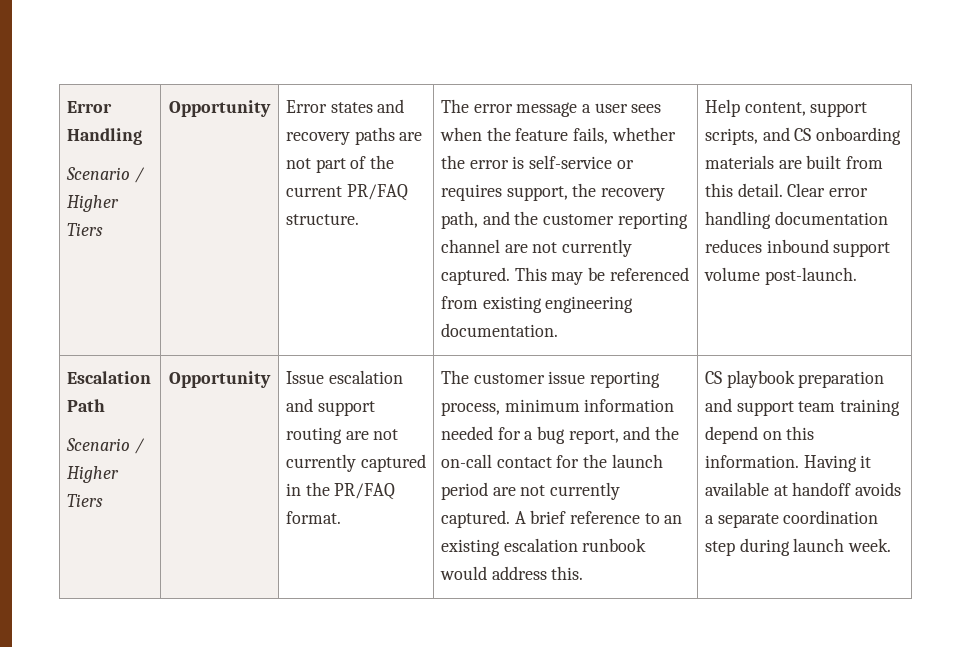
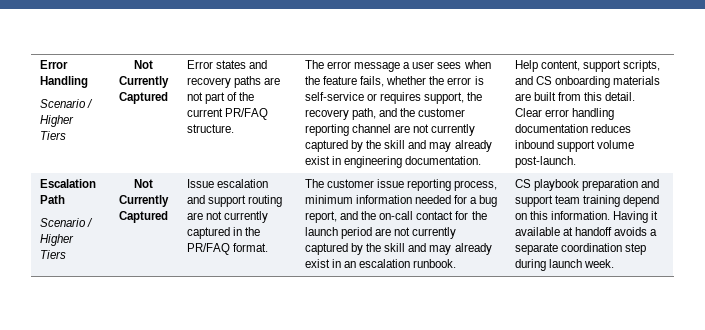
[169,100,271,117] Opportunity -> [134,60,153,69] [119,76,169,88] [119,92,168,104] Not Currently Captured
[440,267,689,285] [440,296,542,313] captured. This may be referenced from existing -> [304,140,492,152] [304,156,341,165] captured by the skill and may already exist in
[169,371,271,388] Opportunity -> [134,179,153,188] [119,195,169,207] [119,211,168,223] Not Currently Captured
[440,510,683,528] [440,538,647,556] [439,566,584,580] captured. A brief reference to an existing escalation runbook would address this. -> [304,243,492,255] [304,259,457,268] captured by the skill and may already exist in an escalation runbook.

